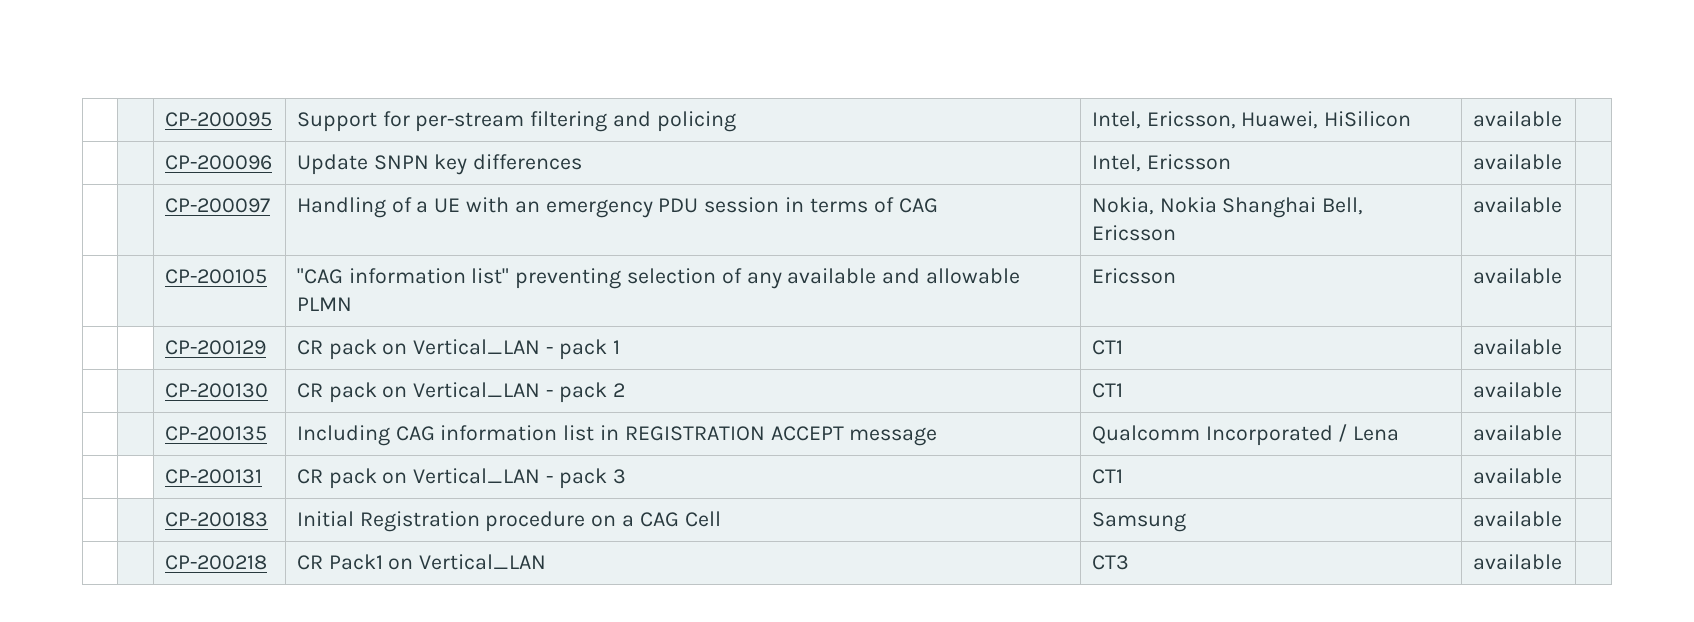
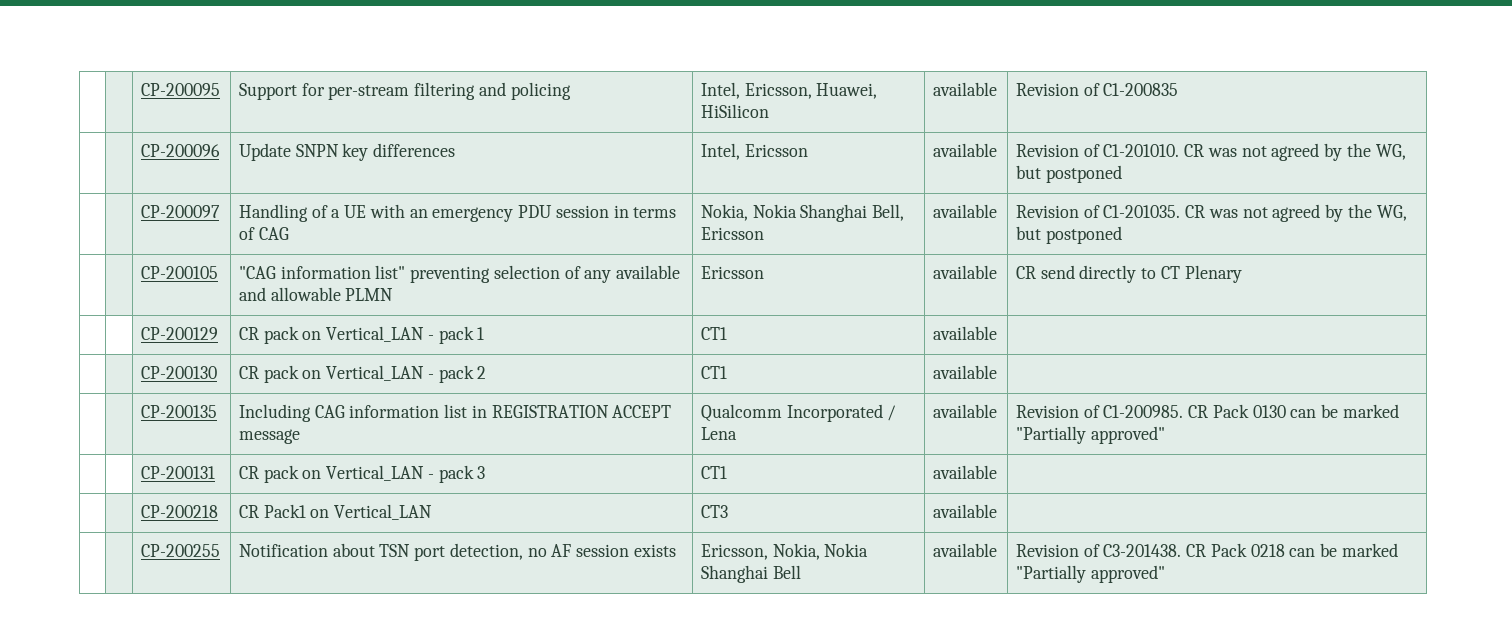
(1562, 119) none -> [1015,83,1179,96] Revision of C1-200835
(1562, 162) none -> [1015,143,1406,161] [1015,165,1122,183] Revision of C1-201010. CR was not agreed by the WG, but postponed
(1562, 205) none -> [1015,204,1407,222] [1015,226,1122,244] Revision of C1-201035. CR was not agreed by the WG, but postponed
(1562, 276) none -> [1015,265,1242,283] CR send directly to CT Plenary
(1562, 433) none -> [1015,404,1399,418] [1015,426,1165,444] Revision of C1-200985. CR Pack 0130 can be marked "Partially approved"
[164,512,268,527] [296,511,721,532] [1091,512,1186,532] [1472,511,1562,527] // | | CP-200183 | Initial Registration procedure on a CAG Cell | Samsung | available | -> (997, 472) none
(1562, 562) none -> [140,544,220,557] [238,543,676,561] [700,543,869,560] [700,565,801,583] [932,543,997,557] [1015,543,1398,557] [1015,565,1165,583] // | | CP-200255 | Notification about TSN port detection, no AF session exists | Ericsson, Nokia, Nokia Shanghai Bell | available | Revision of C3-201438. CR Pack 0218 can be marked "Partially approved"

